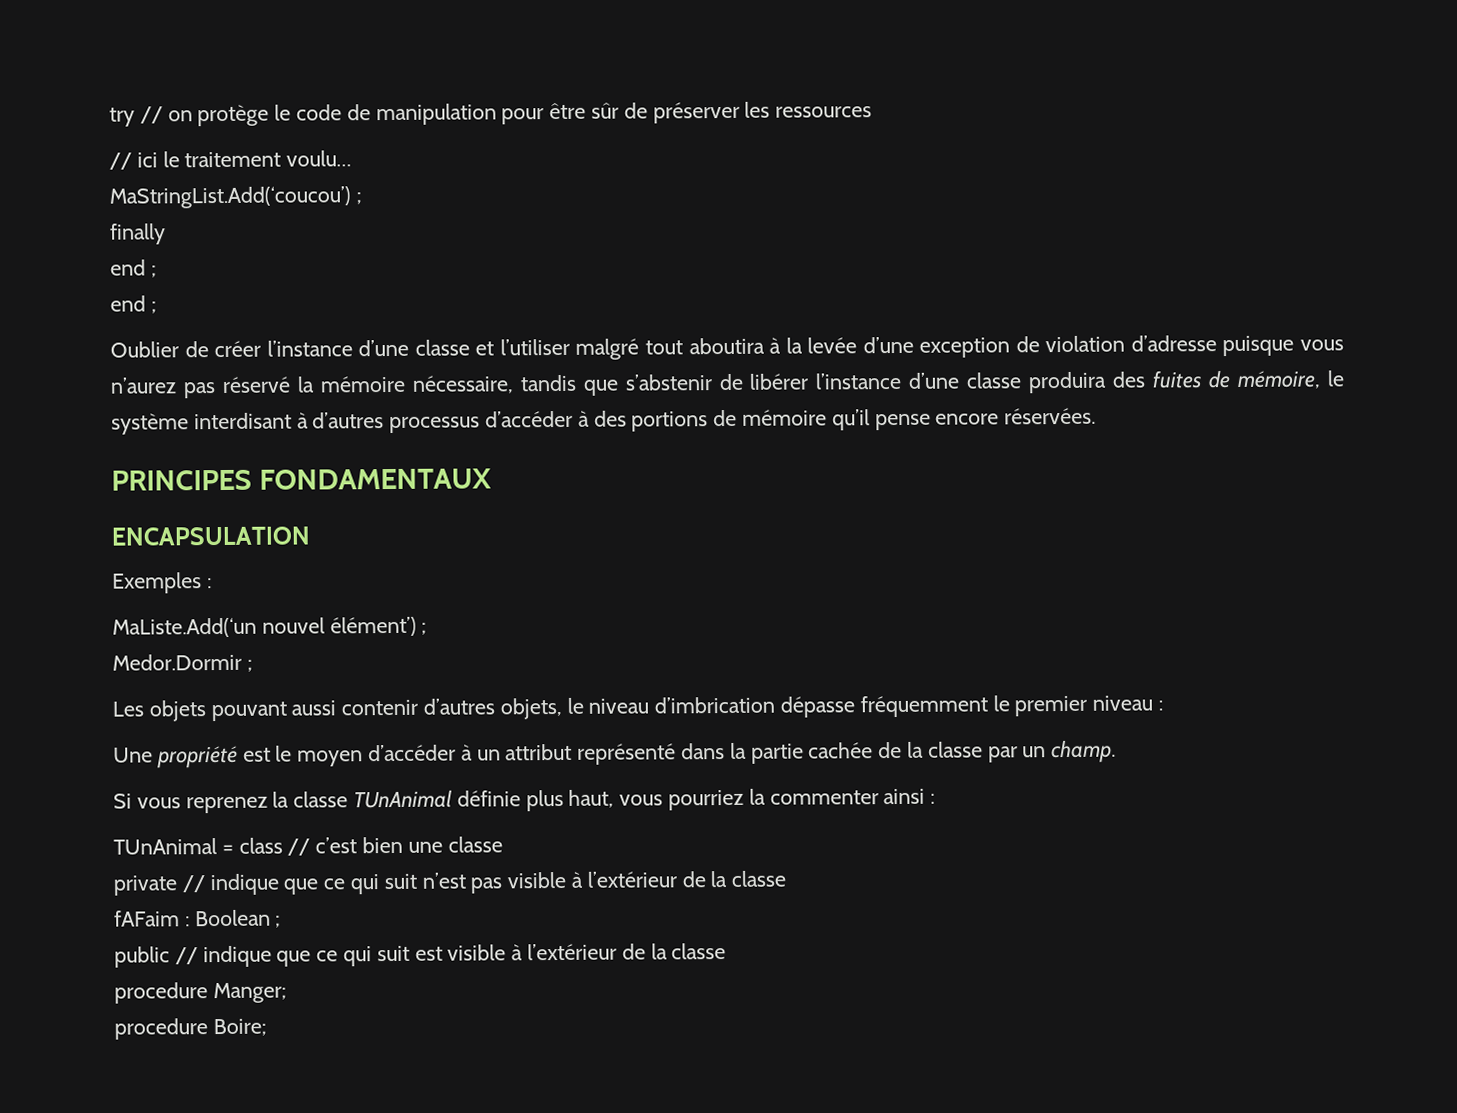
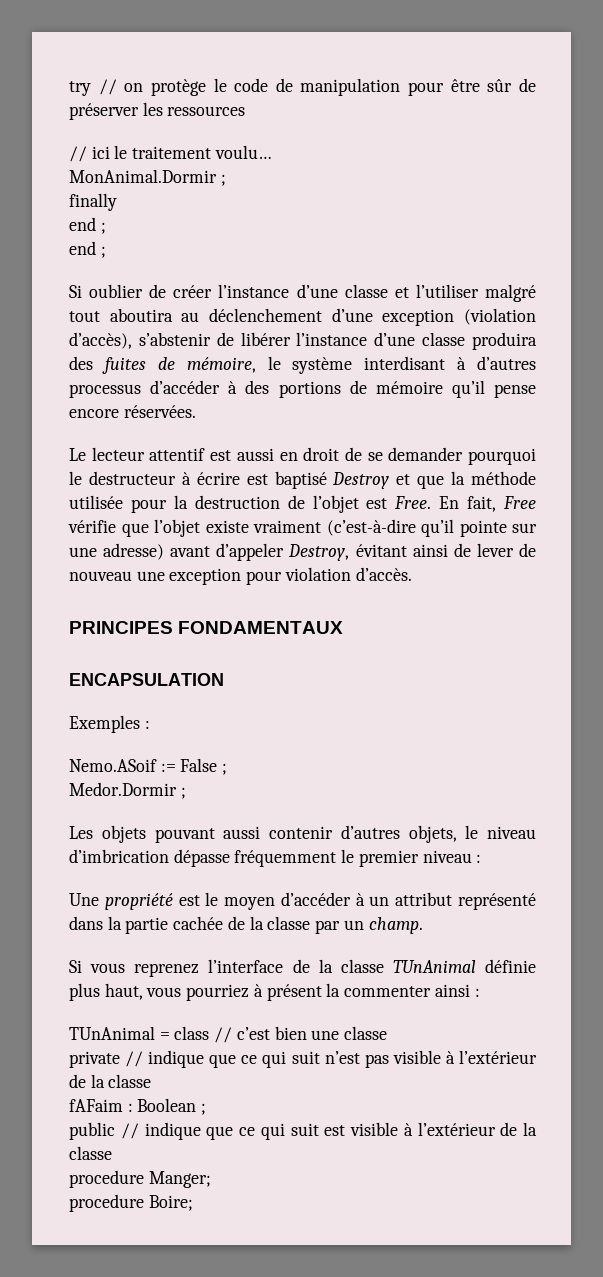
[109,186,351,209] MaStringList.Add(‘coucou’) -> [69,169,217,183] MonAnimal.Dormir
[110,341,179,358] Oublier -> [69,284,144,298] Si oublier
[769,335,1344,358] [110,374,619,399] à la levée d’une exception de violation d’adresse puisque vous n’aurez pas réservé la mémoire nécessaire, tandis que -> [181,308,536,326] [69,332,132,349] au déclenchement d’une exception (violation d’accès),
(1097, 416) none -> [69,447,536,465] [69,471,536,489] [69,495,536,513] [68,519,537,537] [69,543,536,561] [69,567,412,585] // Le lecteur attentif est aussi en droit de se demander pourquoi le destructeur à écrire est baptisé Destroy et que la méthode utilisée pour la destruction de l’objet est Free. En fait, Free vérifie que l’objet existe vraiment (c’est-à-dire qu’il pointe sur une adresse) avant d’appeler Destroy, évitant ainsi de lever de nouveau une exception pour violation d’accès.
[112,616,417,638] MaListe.Add(‘un nouvel élément’) -> [69,758,218,772] Nemo.ASoif := False
(268, 805) none -> [208,959,310,973] l’interface de
(745, 800) none -> [253,984,322,1001] à présent

